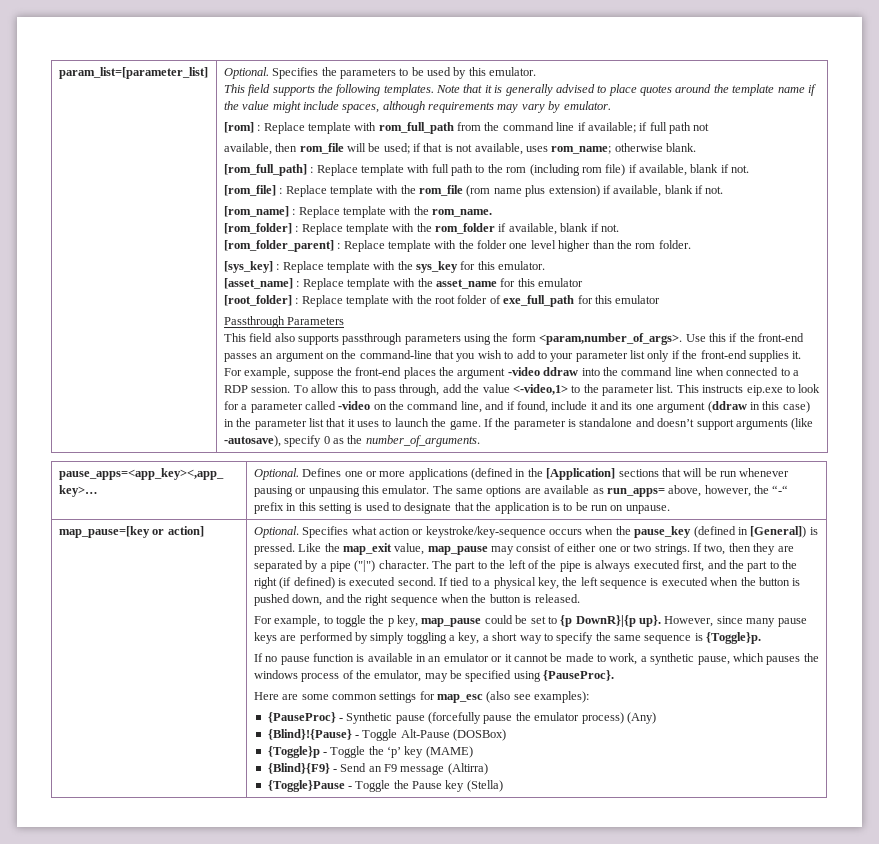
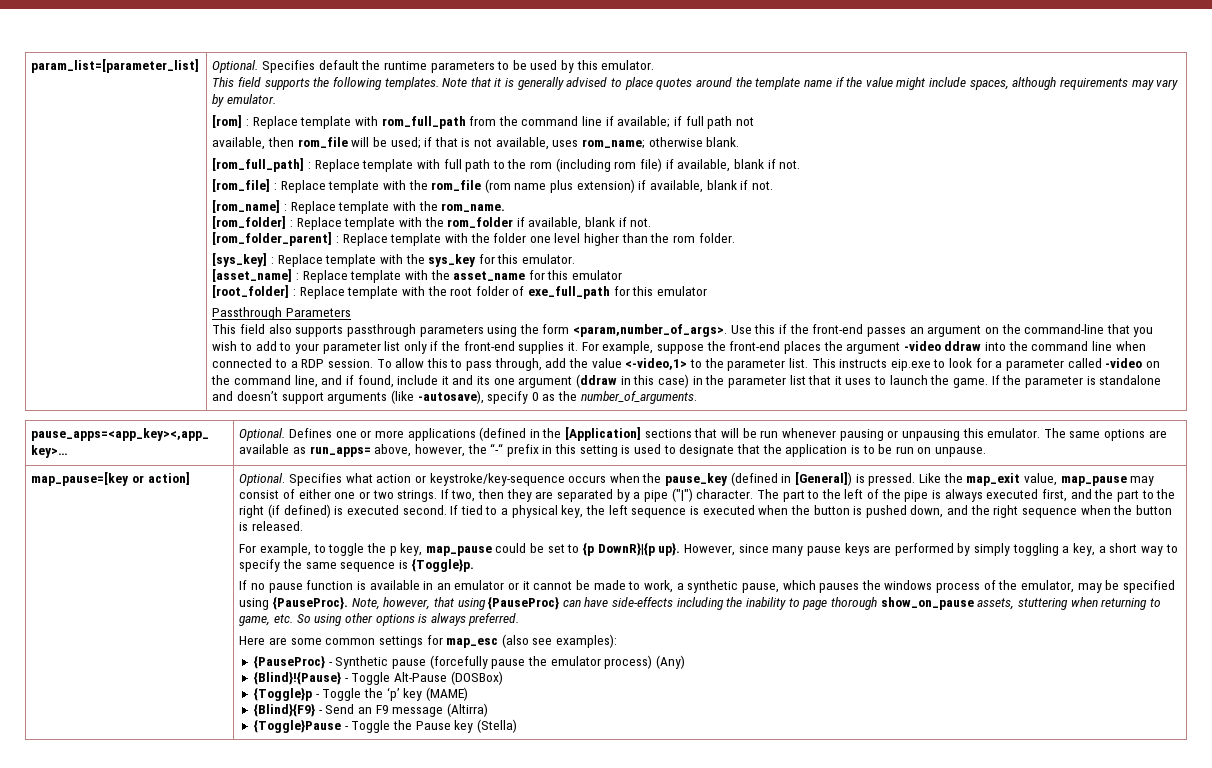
[321,67,337,76] the -> [318,60,427,70] default the runtime
(615, 675) none -> [351,596,1161,610] [239,613,520,626] Note, however, that using {PauseProc} can have side-effects including the inability to page thorough show_on_pause assets, stuttering when returning to game, etc. So using other options is always preferred.

